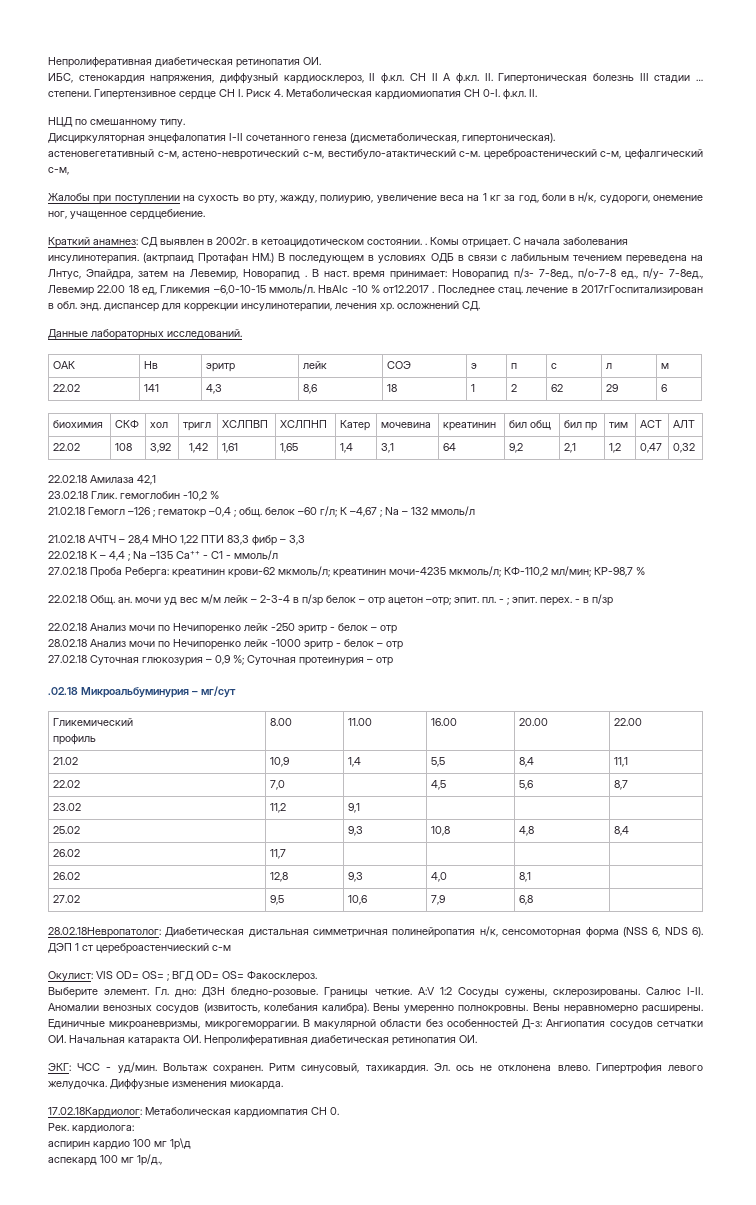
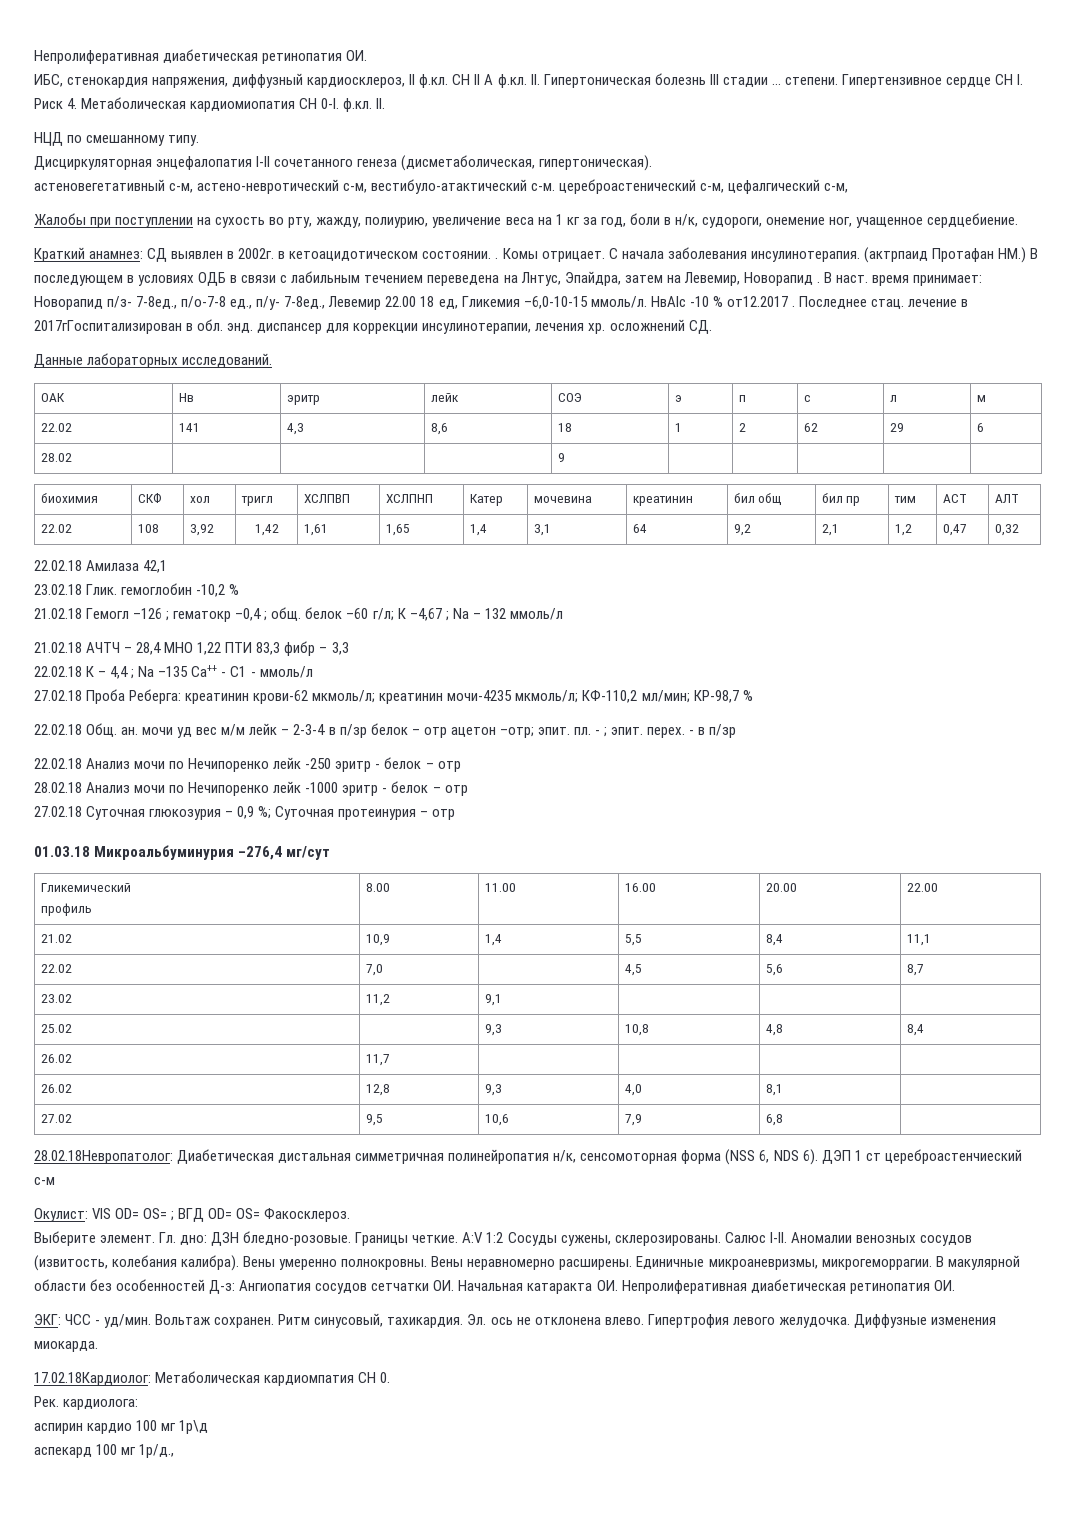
(667, 388) none -> [40,453,72,462] [557,453,565,462] // 28.02 | | | | 9 | | | | |
[48,687,198,698] .02.18 Микроальбуминурия – -> [34,845,283,860] 01.03.18 Микроальбуминурия –276,4

